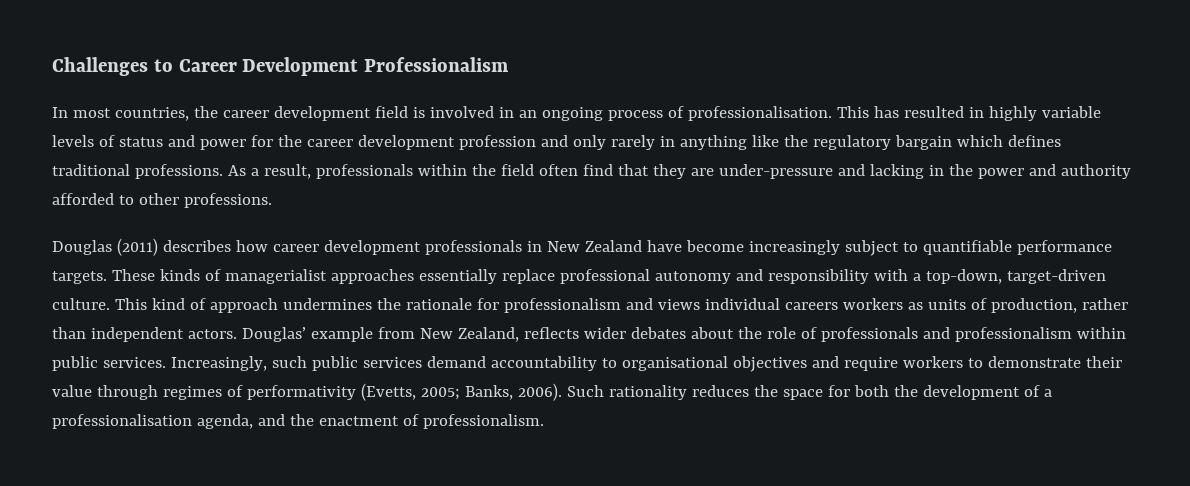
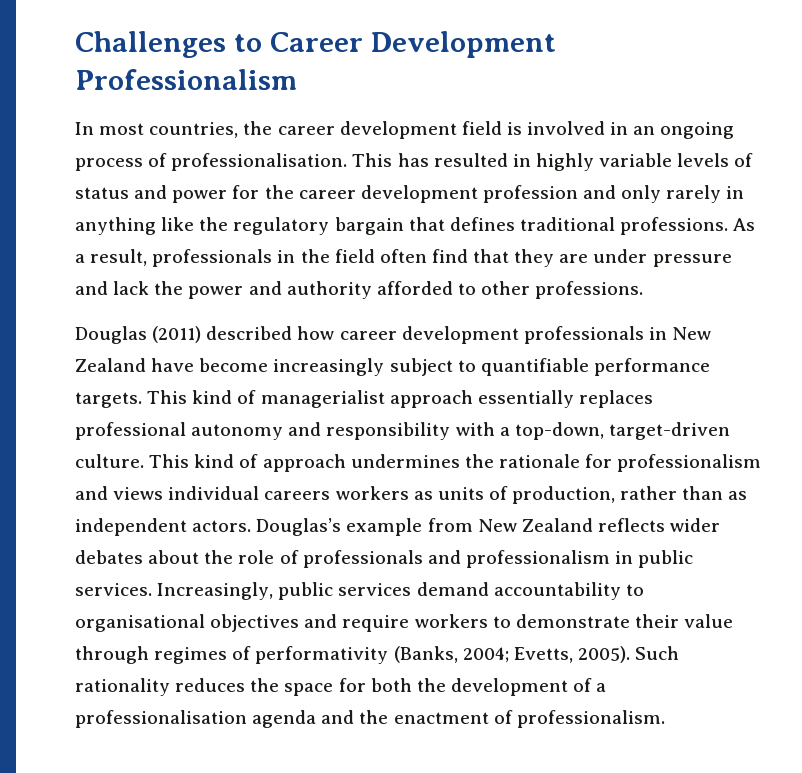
[956,135,1003,147] which -> [408,217,445,231] that
[417,164,467,176] within -> [277,250,296,263] in
[718,164,944,179] under-pressure and lacking in -> [593,249,732,267] [75,281,150,295] under pressure and lack
[162,240,231,252] describes -> [206,326,293,340] described
[111,269,555,284] These kinds of managerialist approaches essentially replace -> [147,390,653,408] This kind of managerialist approach essentially replaces
(86, 333) none -> [728,491,748,500] as
[241,327,306,342] Douglas’ -> [256,518,342,536] Douglas’s
[457,327,519,342] Zealand, -> [521,518,593,532] Zealand
[1076,327,1126,339] within -> [615,551,634,564] in
[271,356,307,368] such -> (274, 591) none
[360,383,562,401] (Evetts, 2005; Banks, 2006). -> [393,646,630,663] (Banks, 2004; Evetts, 2005).
[196,414,253,429] agenda, -> [252,710,317,728] agenda

